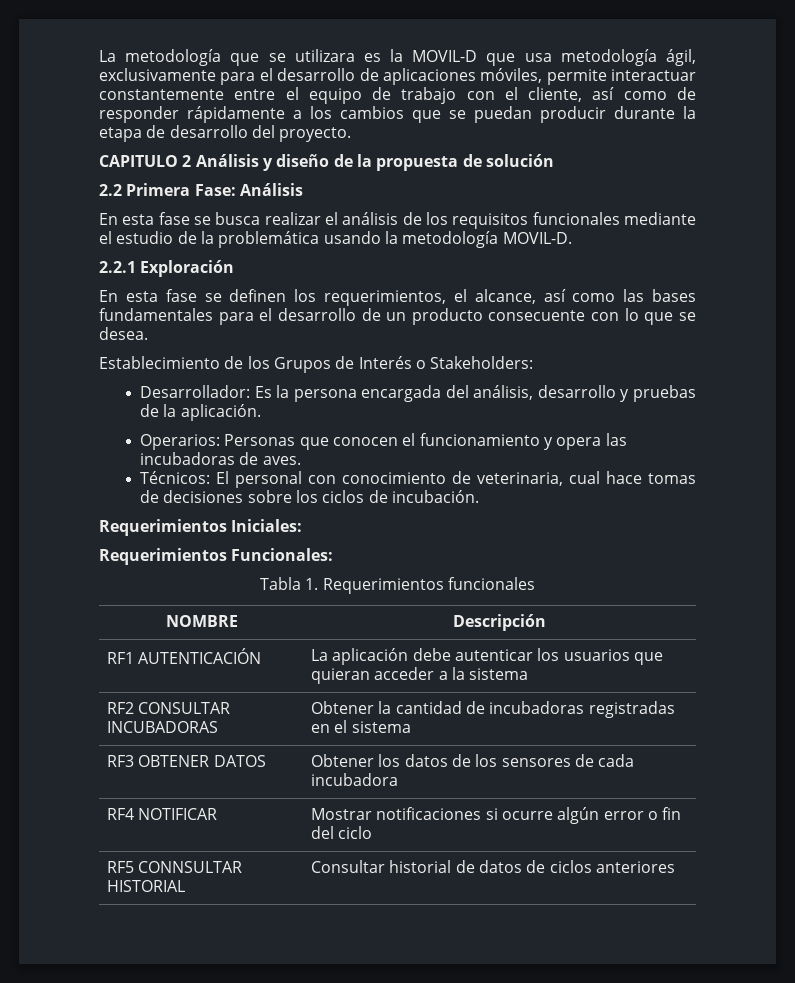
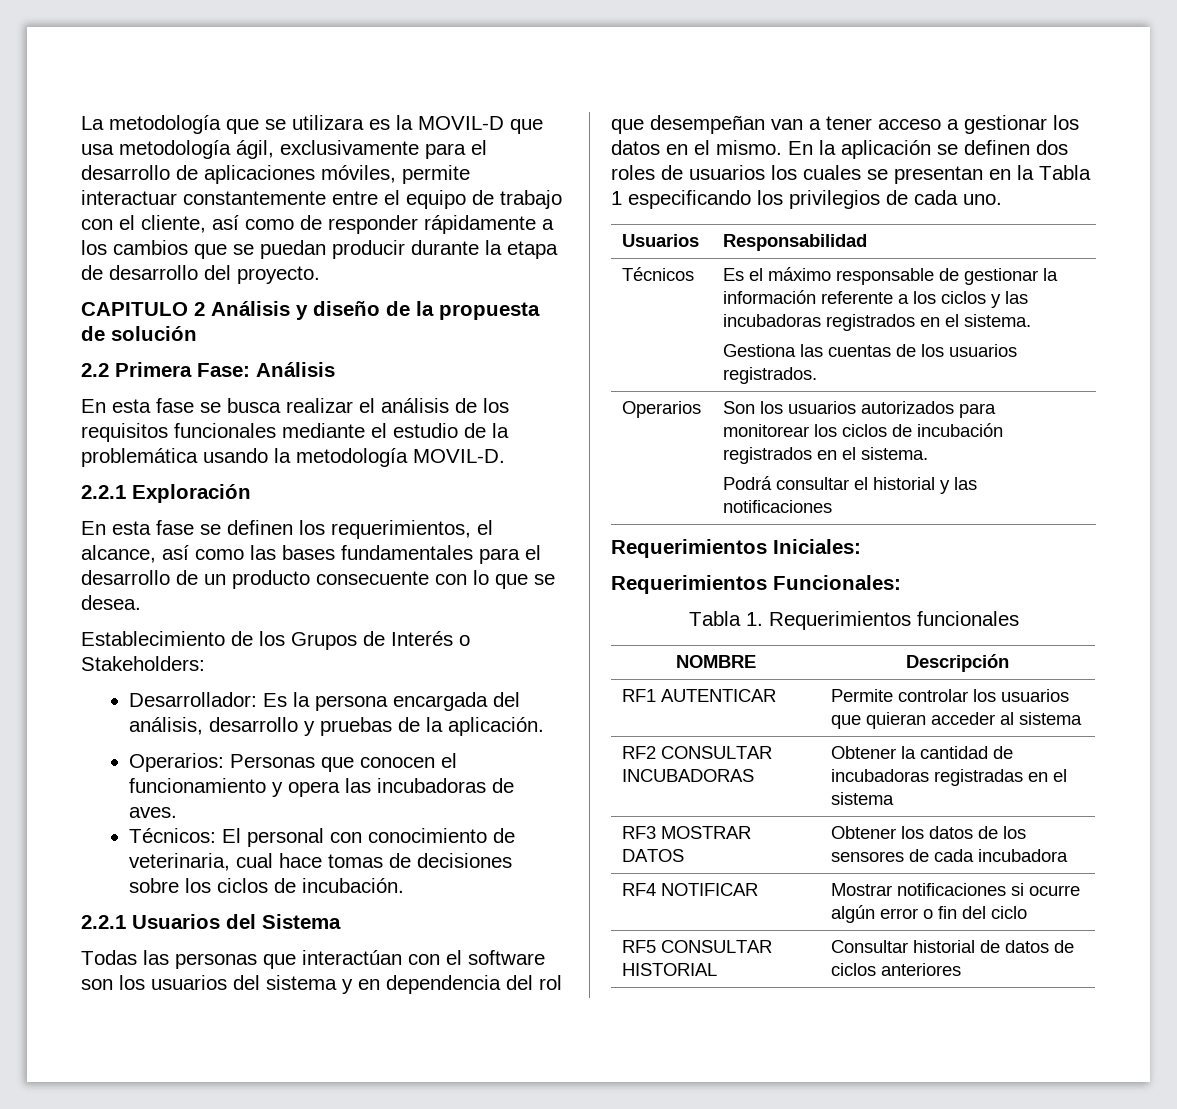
(480, 496) none -> [81,914,341,929] [81,950,545,969] [81,975,562,994] [611,115,1079,134] [611,140,1068,159] [611,165,1091,184] [611,190,1002,209] [621,234,699,247] [722,234,867,251] [621,267,694,281] [722,267,1058,285] [722,290,1028,308] [722,314,1031,331] [722,344,1017,357] [722,367,817,384] [621,401,701,418] [722,401,996,418] [722,423,1003,437] [722,447,928,464] [722,476,977,494] [722,500,832,513] // 2.2.1 Usuarios del Sistema // Todas las personas que interactúan con el software son los usuarios del sistema y en dependencia del rol que desempeñan van a tener acceso a gestionar los datos en el mismo. En la aplicación se definen dos roles de usuarios los cuales se presentan en la Tabla 1 especificando los privilegios de cada uno. // Usuarios | Responsabilidad // Técnicos | Es el máximo responsable de gestionar la información referente a los ciclos y las incubadoras registrados en el sistema. // Gestiona las cuentas de los usuarios registrados. // Operarios | Son los usuarios autorizados para monitorear los ciclos de incubación registrados en el sistema. // Podrá consultar el historial y las notificaciones
[138,648,262,664] [311,648,534,665] AUTENTICACIÓN | La aplicación debe autenticar -> [660,689,776,702] [830,689,968,702] AUTENTICAR | Permite controlar
[438,667,466,680] a la -> [999,712,1014,725] al
[138,755,210,767] OBTENER -> [660,826,751,839] MOSTRAR
[138,861,243,873] CONNSULTAR -> [660,940,772,953] CONSULTAR

